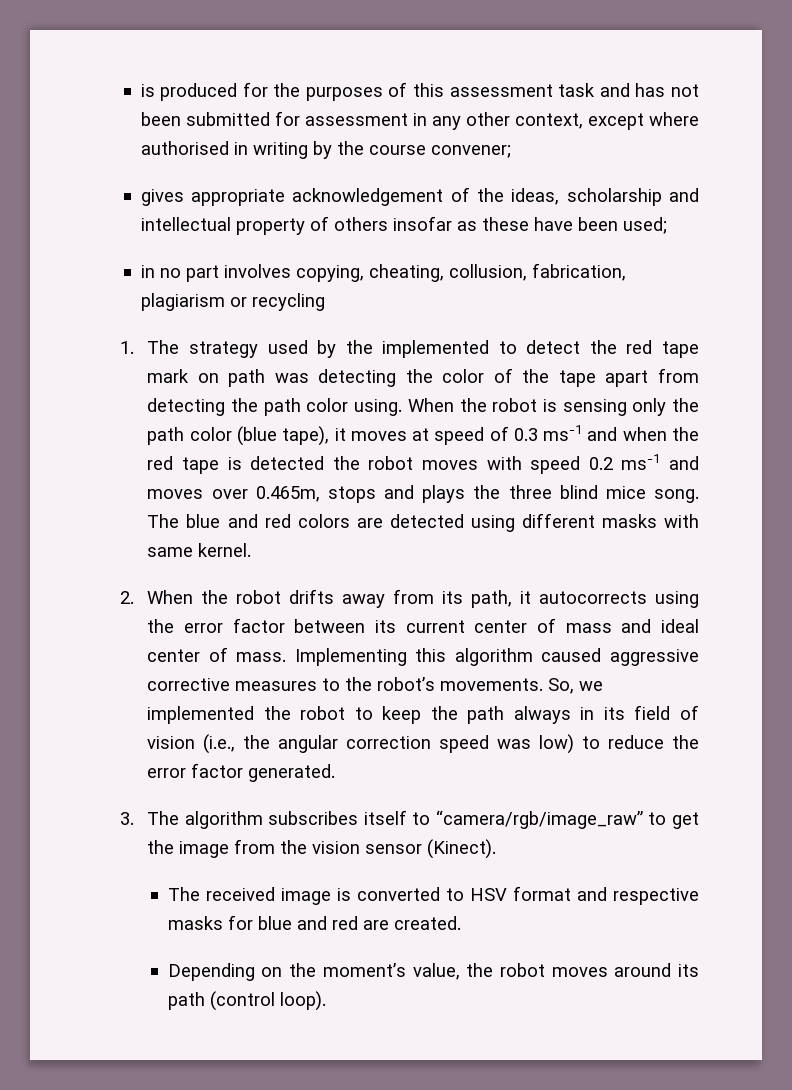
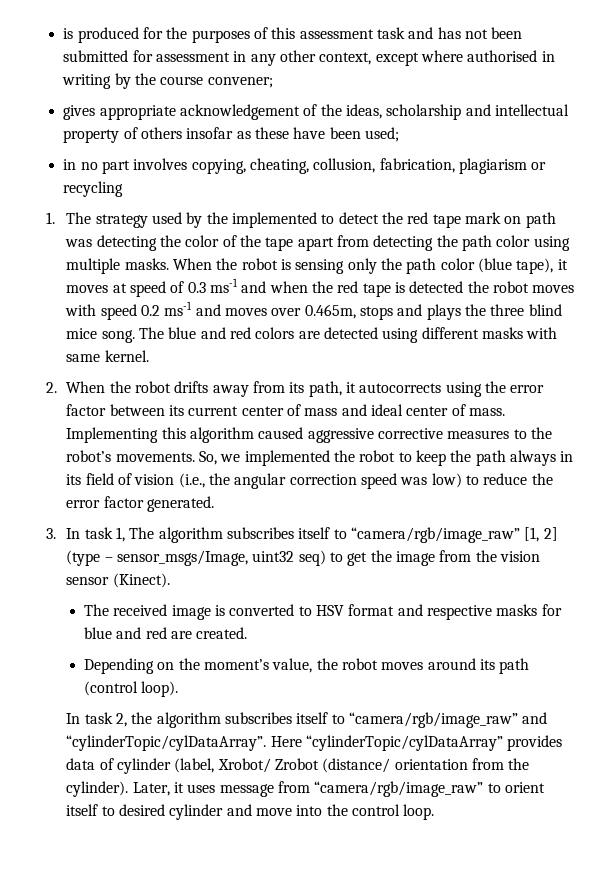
[354,399,403,416] using. -> [533,236,570,251] [66,258,169,274] using multiple masks.
(135, 818) none -> [66,527,126,542] In task 1,
(643, 819) none -> [524,527,558,542] [66,550,326,566] [1, 2] (type – sensor_msgs/Image, uint32 seq)
(326, 1001) none -> [66,712,548,728] [66,735,563,751] [66,758,530,774] [66,781,546,797] [66,804,435,820] // In task 2, the algorithm subscribes itself to “camera/rgb/image_raw” and “cylinderTopic/cylDataArray”. Here “cylinderTopic/cylDataArray” provides data of cylinder (label, Xrobot/ Zrobot (distance/ orientation from the cylinder). Later, it uses message from “camera/rgb/image_raw” to orient itself to desired cylinder and move into the control loop.

